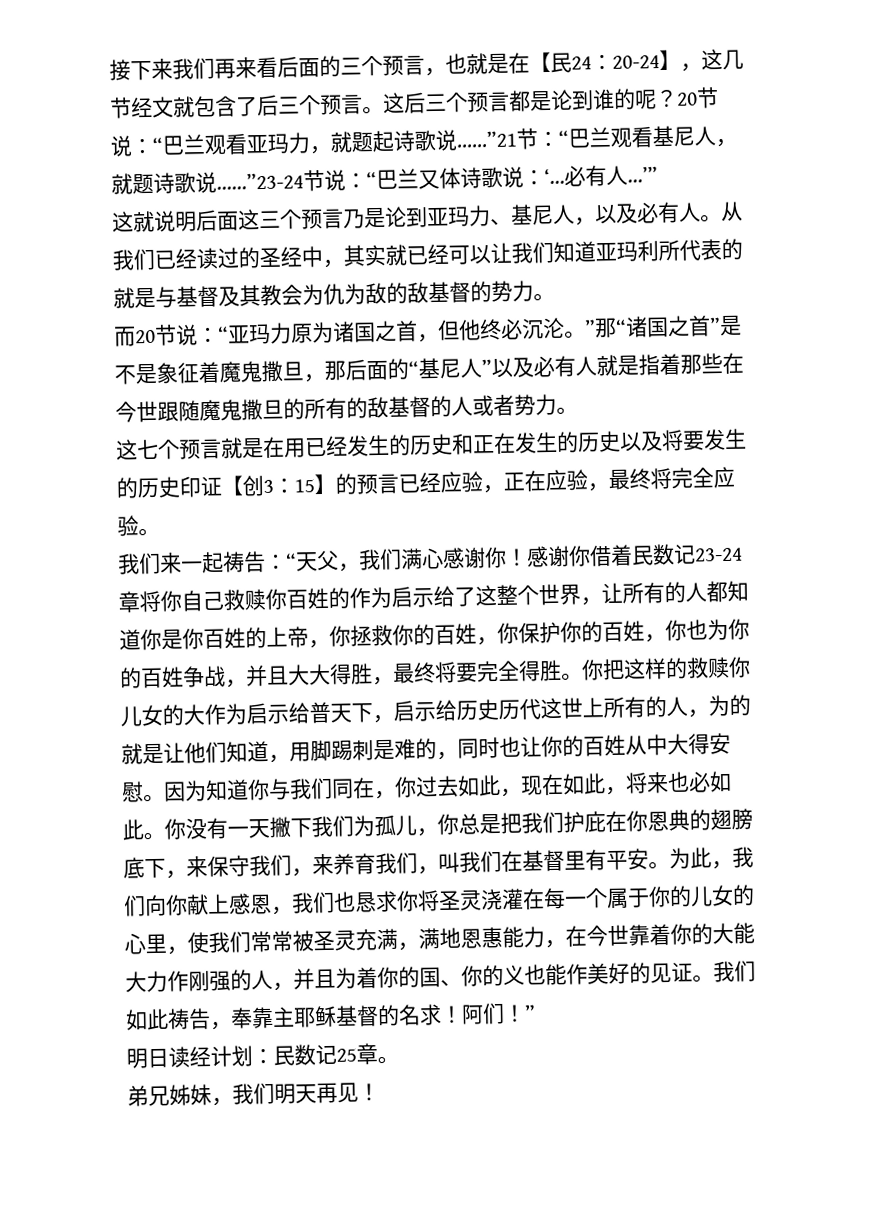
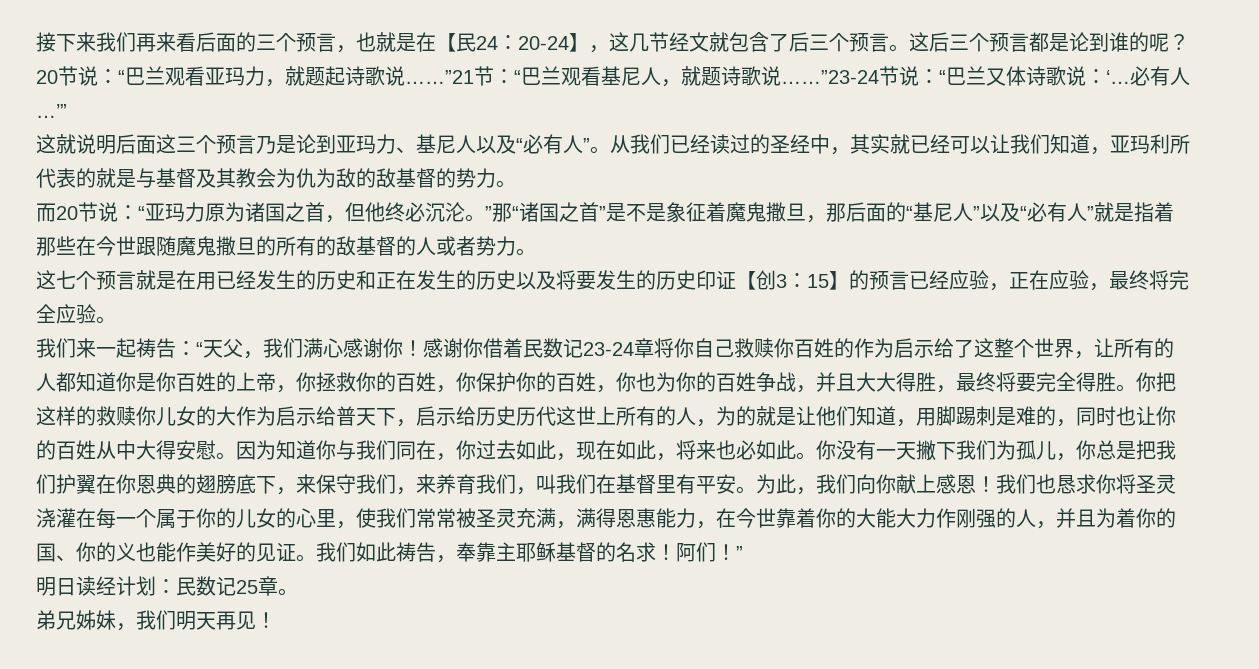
[574,201,701,226] ，以及必有人 -> [476,134,590,154] 以及“必有人”
(596, 252) none -> [1090,147,1110,155] ，
[533,355,597,378] 必有人 -> [1020,202,1094,222] “必有人”
[584,811,606,833] 庇 -> [76,475,96,494] 翼
[271,906,293,915] ， -> [976,476,996,492] ！
[439,927,461,949] 地 -> [596,508,616,528] 得

